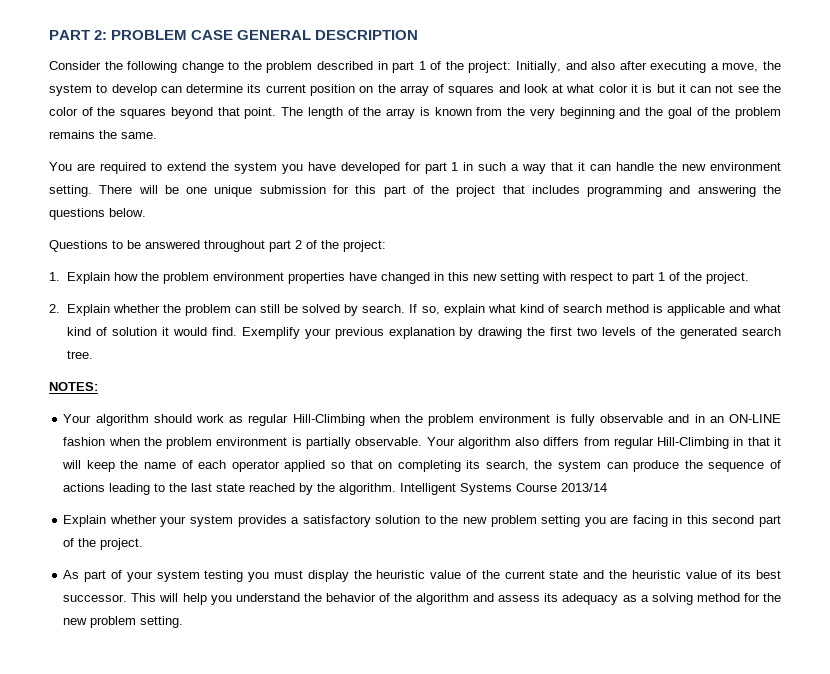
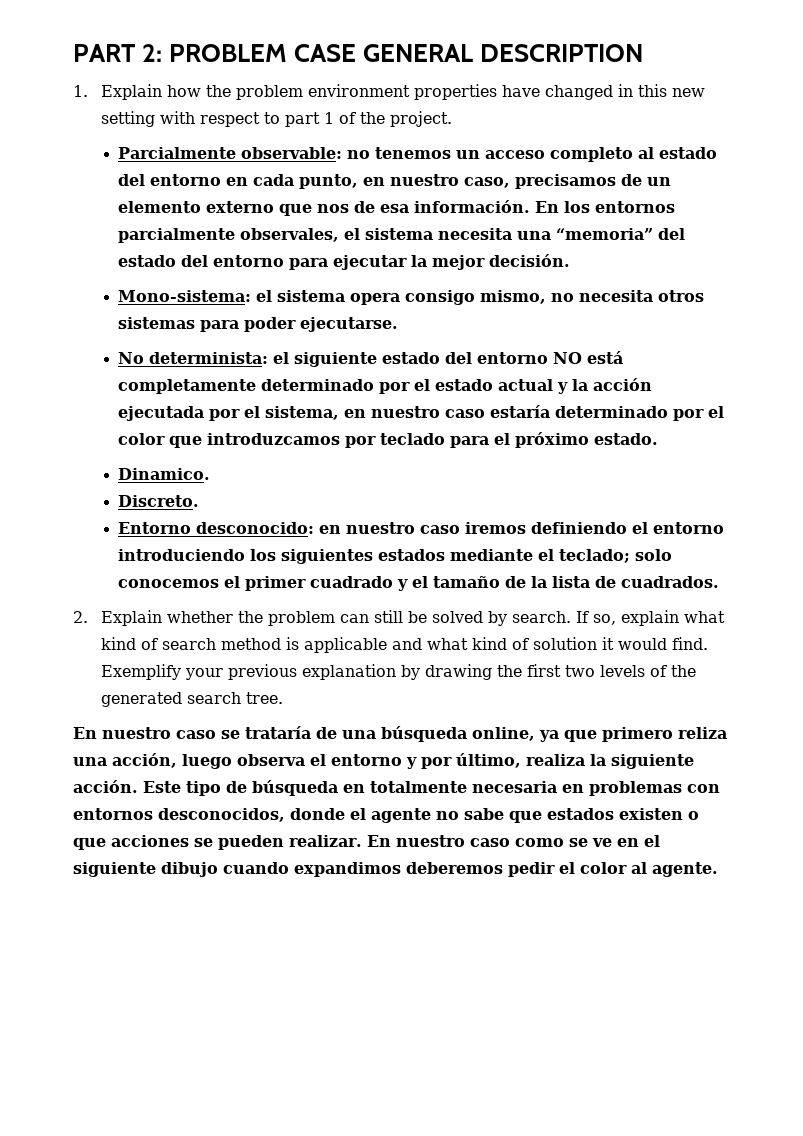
[49,61,781,73] [49,84,781,96] [49,107,782,119] [49,130,157,139] [49,162,781,174] [49,185,782,197] [49,208,146,220] [49,240,386,252] // Consider the following change to the problem described in part 1 of the project: Initially, and also after executing a move, the system to develop can determine its current position on the array of squares and look at what color it is but it can not see the color of the squares beyond that point. The length of the array is known from the very beginning and the goal of the problem remains the same. // You are required to extend the system you have developed for part 1 in such a way that it can handle the new environment setting. There will be one unique submission for this part of the project that includes programming and answering the questions below. // Questions to be answered throughout part 2 of the project: -> (644, 53) none
(749, 278) none -> [118,147,718,162] [118,174,672,189] [118,200,676,216] [118,228,686,243] [118,254,571,270] [118,290,705,305] [118,317,399,332] [118,351,624,367] [118,378,653,394] [118,405,725,421] [118,432,659,448] [118,468,211,480] [118,495,200,507] [118,522,725,534] [118,549,673,564] [118,576,720,591] // Parcialmente observable: no tenemos un acceso completo al estado del entorno en cada punto, en nuestro caso, precisamos de un elemento externo que nos de esa información. En los entornos parcialmente observales, el sistema necesita una “memoria” del estado del entorno para ejecutar la mejor decisión. // Mono-sistema: el sistema opera consigo mismo, no necesita otros sistemas para poder ejecutarse. // No determinista: el siguiente estado del entorno NO está completamente determinado por el estado actual y la acción ejecutada por el sistema, en nuestro caso estaría determinado por el color que introduzcamos por teclado para el próximo estado. // Dinamico. // Discreto. // Entorno desconocido: en nuestro caso iremos definiendo el entorno introduciendo los siguientes estados mediante el teclado; solo conocemos el primer cuadrado y el tamaño de la lista de cuadrados.
[49,382,98,391] [63,414,782,426] [63,437,781,449] [62,460,781,472] [63,483,608,495] [63,515,781,527] [63,538,144,550] [63,570,781,582] [63,593,782,605] [63,616,184,628] NOTES: // Your algorithm should work as regular Hill-Climbing when the problem environment is fully observable and in an ON-LINE fashion when the problem environment is partially observable. Your algorithm also differs from regular Hill-Climbing in that it will keep the name of each operator applied so that on completing its search, the system can produce the sequence of actions leading to the last state reached by the algorithm. Intelligent Systems Course 2013/14 // Explain whether your system provides a satisfactory solution to the new problem setting you are facing in this second part of the project. // As part of your system testing you must display the heuristic value of the current state and the heuristic value of its best successor. This will help you understand the behavior of the algorithm and assess its adequacy as a solving method for the new problem setting. -> [73,726,727,742] [73,753,694,769] [73,780,720,796] [73,808,699,823] [73,835,660,850] [73,862,718,877] En nuestro caso se trataría de una búsqueda online, ya que primero reliza una acción, luego observa el entorno y por último, realiza la siguiente acción. Este tipo de búsqueda en totalmente necesaria en problemas con entornos desconocidos, donde el agente no sabe que estados existen o que acciones se pueden realizar. En nuestro caso como se ve en el siguiente dibujo cuando expandimos deberemos pedir el color al agente.

